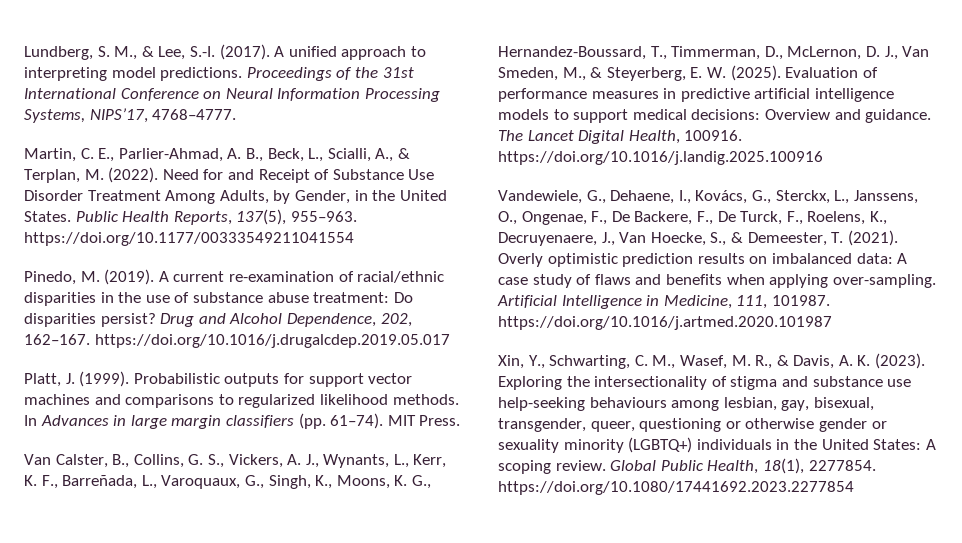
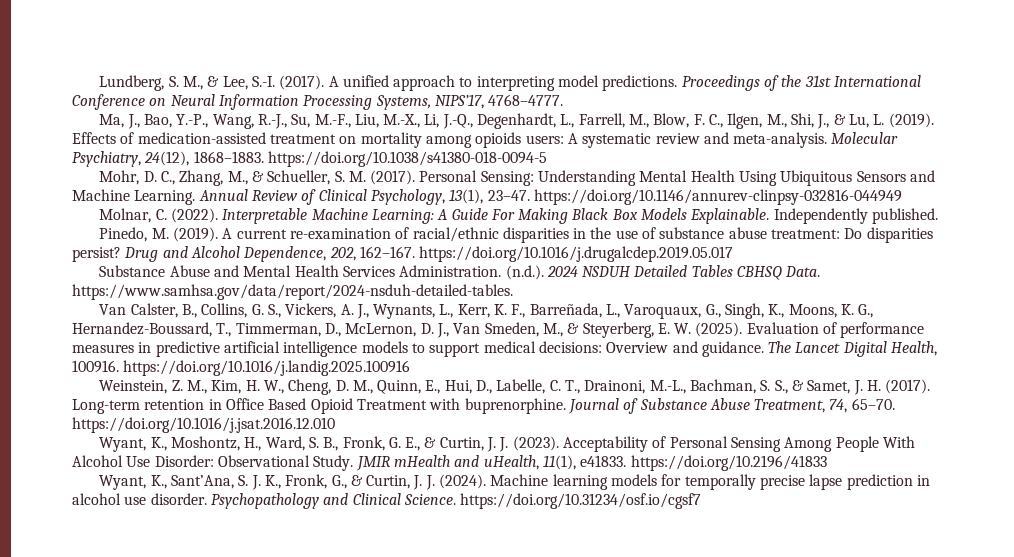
[24,148,410,162] [24,167,435,183] [24,190,447,204] [24,209,357,225] [24,232,354,246] Martin, C. E., Parlier-Ahmad, A. B., Beck, L., Scialli, A., & Terplan, M. (2022). Need for and Receipt of Substance Use Disorder Treatment Among Adults, by Gender, in the United States. Public Health Reports, 137(5), 955–963. https://doi.org/10.1177/00333549211041554 -> [99,113,934,129] [72,132,899,148] [72,151,547,167] [99,170,936,186] [72,189,902,205] [99,208,939,224] Ma, J., Bao, Y.-P., Wang, R.-J., Su, M.-F., Liu, M.-X., Li, J.-Q., Degenhardt, L., Farrell, M., Blow, F. C., Ilgen, M., Shi, J., & Lu, L. (2019). Effects of medication-assisted treatment on mortality among opioids users: A systematic review and meta-analysis. Molecular Psychiatry, 24(12), 1868–1883. https://doi.org/10.1038/s41380-018-0094-5 // Mohr, D. C., Zhang, M., & Schueller, S. M. (2017). Personal Sensing: Understanding Mental Health Using Ubiquitous Sensors and Machine Learning. Annual Review of Clinical Psychology, 13(1), 23–47. https://doi.org/10.1146/annurev-clinpsy-032816-044949 // Molnar, C. (2022). Interpretable Machine Learning: A Guide For Making Black Box Models Explainable. Independently published.
[24,371,413,387] [24,394,459,408] [24,413,461,429] Platt, J. (1999). Probabilistic outputs for support vector machines and comparisons to regularized likelihood methods. In Advances in large margin classifiers (pp. 61–74). MIT Press. -> [99,265,821,280] [72,284,513,300] Substance Abuse and Mental Health Services Administration. (n.d.). 2024 NSDUH Detailed Tables CBHSQ Data. https://www.samhsa.gov/data/report/2024-nsduh-detailed-tables.
[498,190,918,204] [498,211,887,225] [498,230,898,246] [498,253,908,267] [498,274,936,288] [497,295,830,309] [498,316,832,330] [498,353,926,369] [498,376,912,390] [498,397,874,411] [498,418,887,432] [498,437,936,453] [498,458,876,474] [498,481,854,495] Vandewiele, G., Dehaene, I., Kovács, G., Sterckx, L., Janssens, O., Ongenae, F., De Backere, F., De Turck, F., Roelens, K., Decruyenaere, J., Van Hoecke, S., & Demeester, T. (2021). Overly optimistic prediction results on imbalanced data: A case study of flaws and benefits when applying over-sampling. Artificial Intelligence in Medicine, 111, 101987. https://doi.org/10.1016/j.artmed.2020.101987 // Xin, Y., Schwarting, C. M., Wasef, M. R., & Davis, A. K. (2023). Exploring the intersectionality of stigma and substance use help-seeking behaviours among lesbian, gay, bisexual, transgender, queer, questioning or otherwise gender or sexuality minority (LGBTQ+) individuals in the United States: A scoping review. Global Public Health, 18(1), 2277854. https://doi.org/10.1080/17441692.2023.2277854 -> [99,379,931,395] [72,398,895,414] [72,417,335,433] [99,436,916,452] [72,455,827,471] [99,474,931,490] [72,493,702,509] Weinstein, Z. M., Kim, H. W., Cheng, D. M., Quinn, E., Hui, D., Labelle, C. T., Drainoni, M.-L., Bachman, S. S., & Samet, J. H. (2017). Long-term retention in Office Based Opioid Treatment with buprenorphine. Journal of Substance Abuse Treatment, 74, 65–70. https://doi.org/10.1016/j.jsat.2016.12.010 // Wyant, K., Moshontz, H., Ward, S. B., Fronk, G. E., & Curtin, J. J. (2023). Acceptability of Personal Sensing Among People With Alcohol Use Disorder: Observational Study. JMIR mHealth and uHealth, 11(1), e41833. https://doi.org/10.2196/41833 // Wyant, K., Sant’Ana, S. J. K., Fronk, G., & Curtin, J. J. (2024). Machine learning models for temporally precise lapse prediction in alcohol use disorder. Psychopathology and Clinical Science. https://doi.org/10.31234/osf.io/cgsf7

